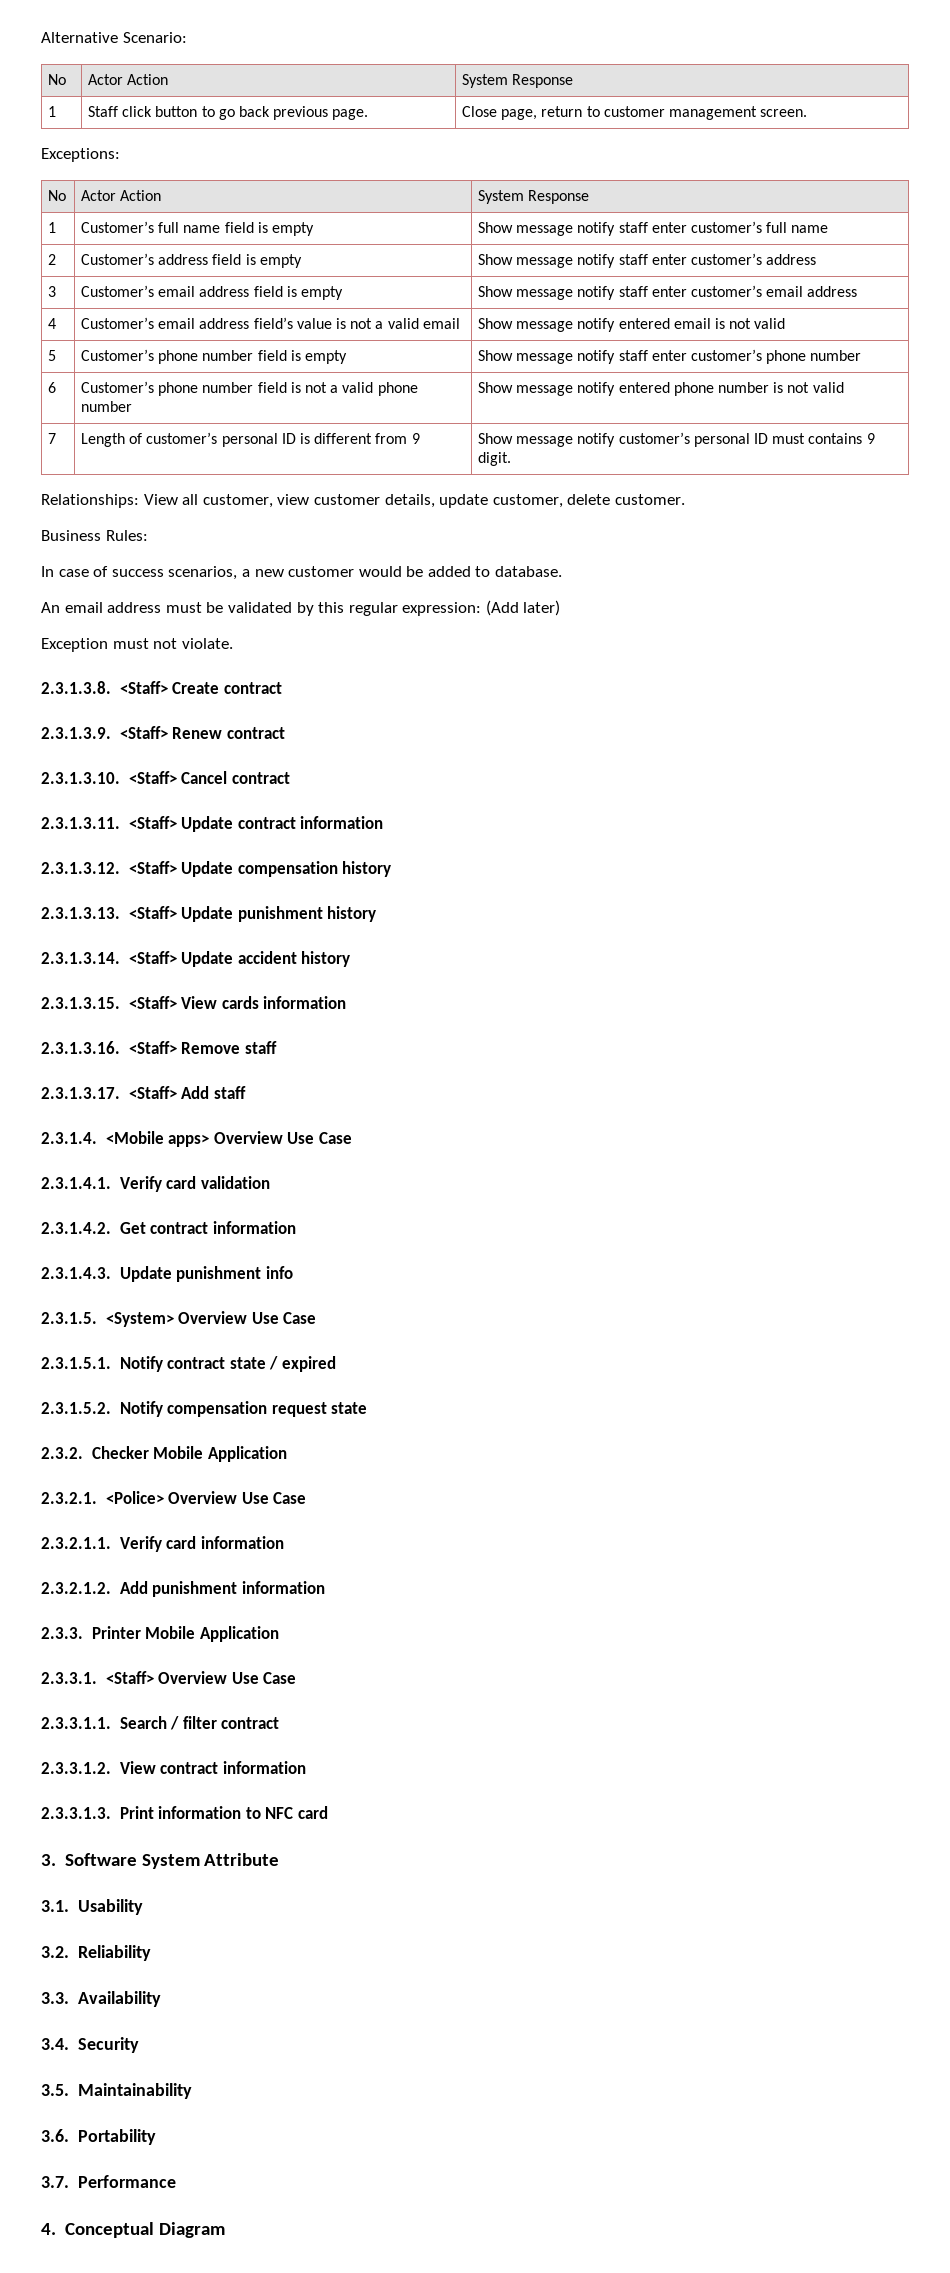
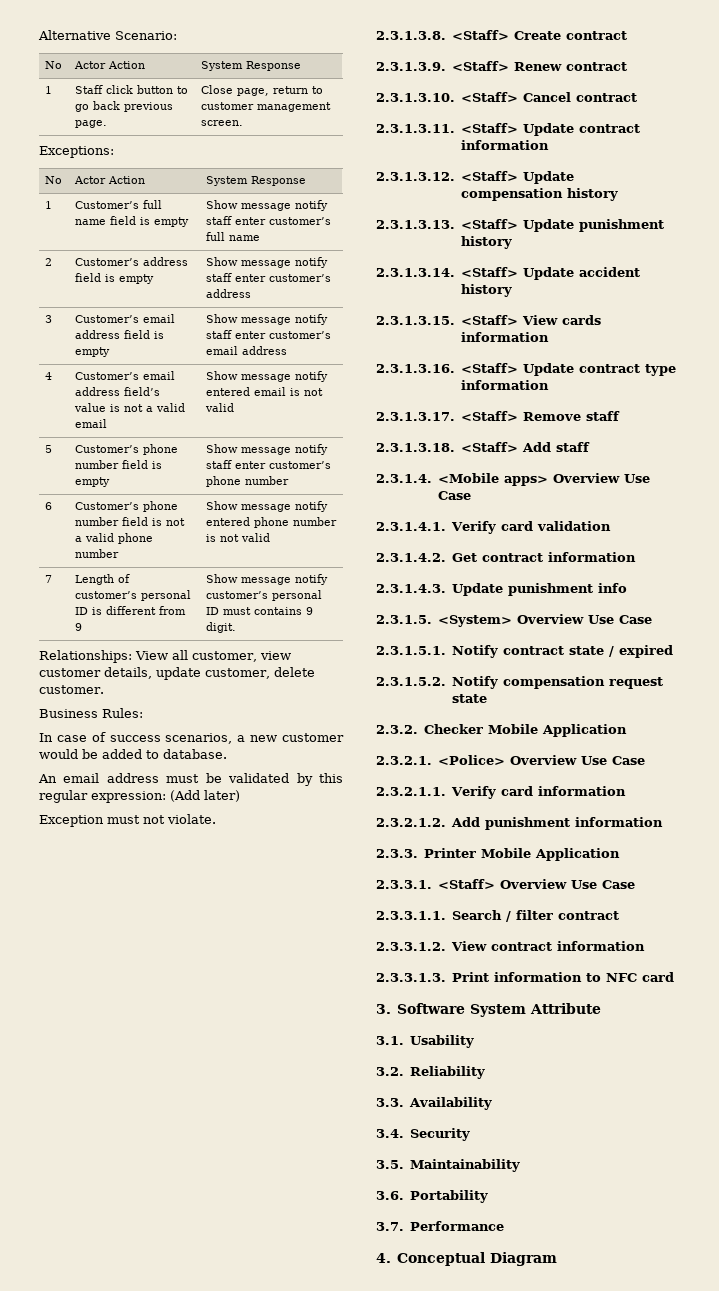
(177, 1047) none -> [523,363,677,376] [461,380,550,390] [376,411,519,421] Update contract type information // 2.3.1.3.17. <Staff>
[41,1087,120,1099] 2.3.1.3.17. -> [376,443,455,452] 2.3.1.3.18.

